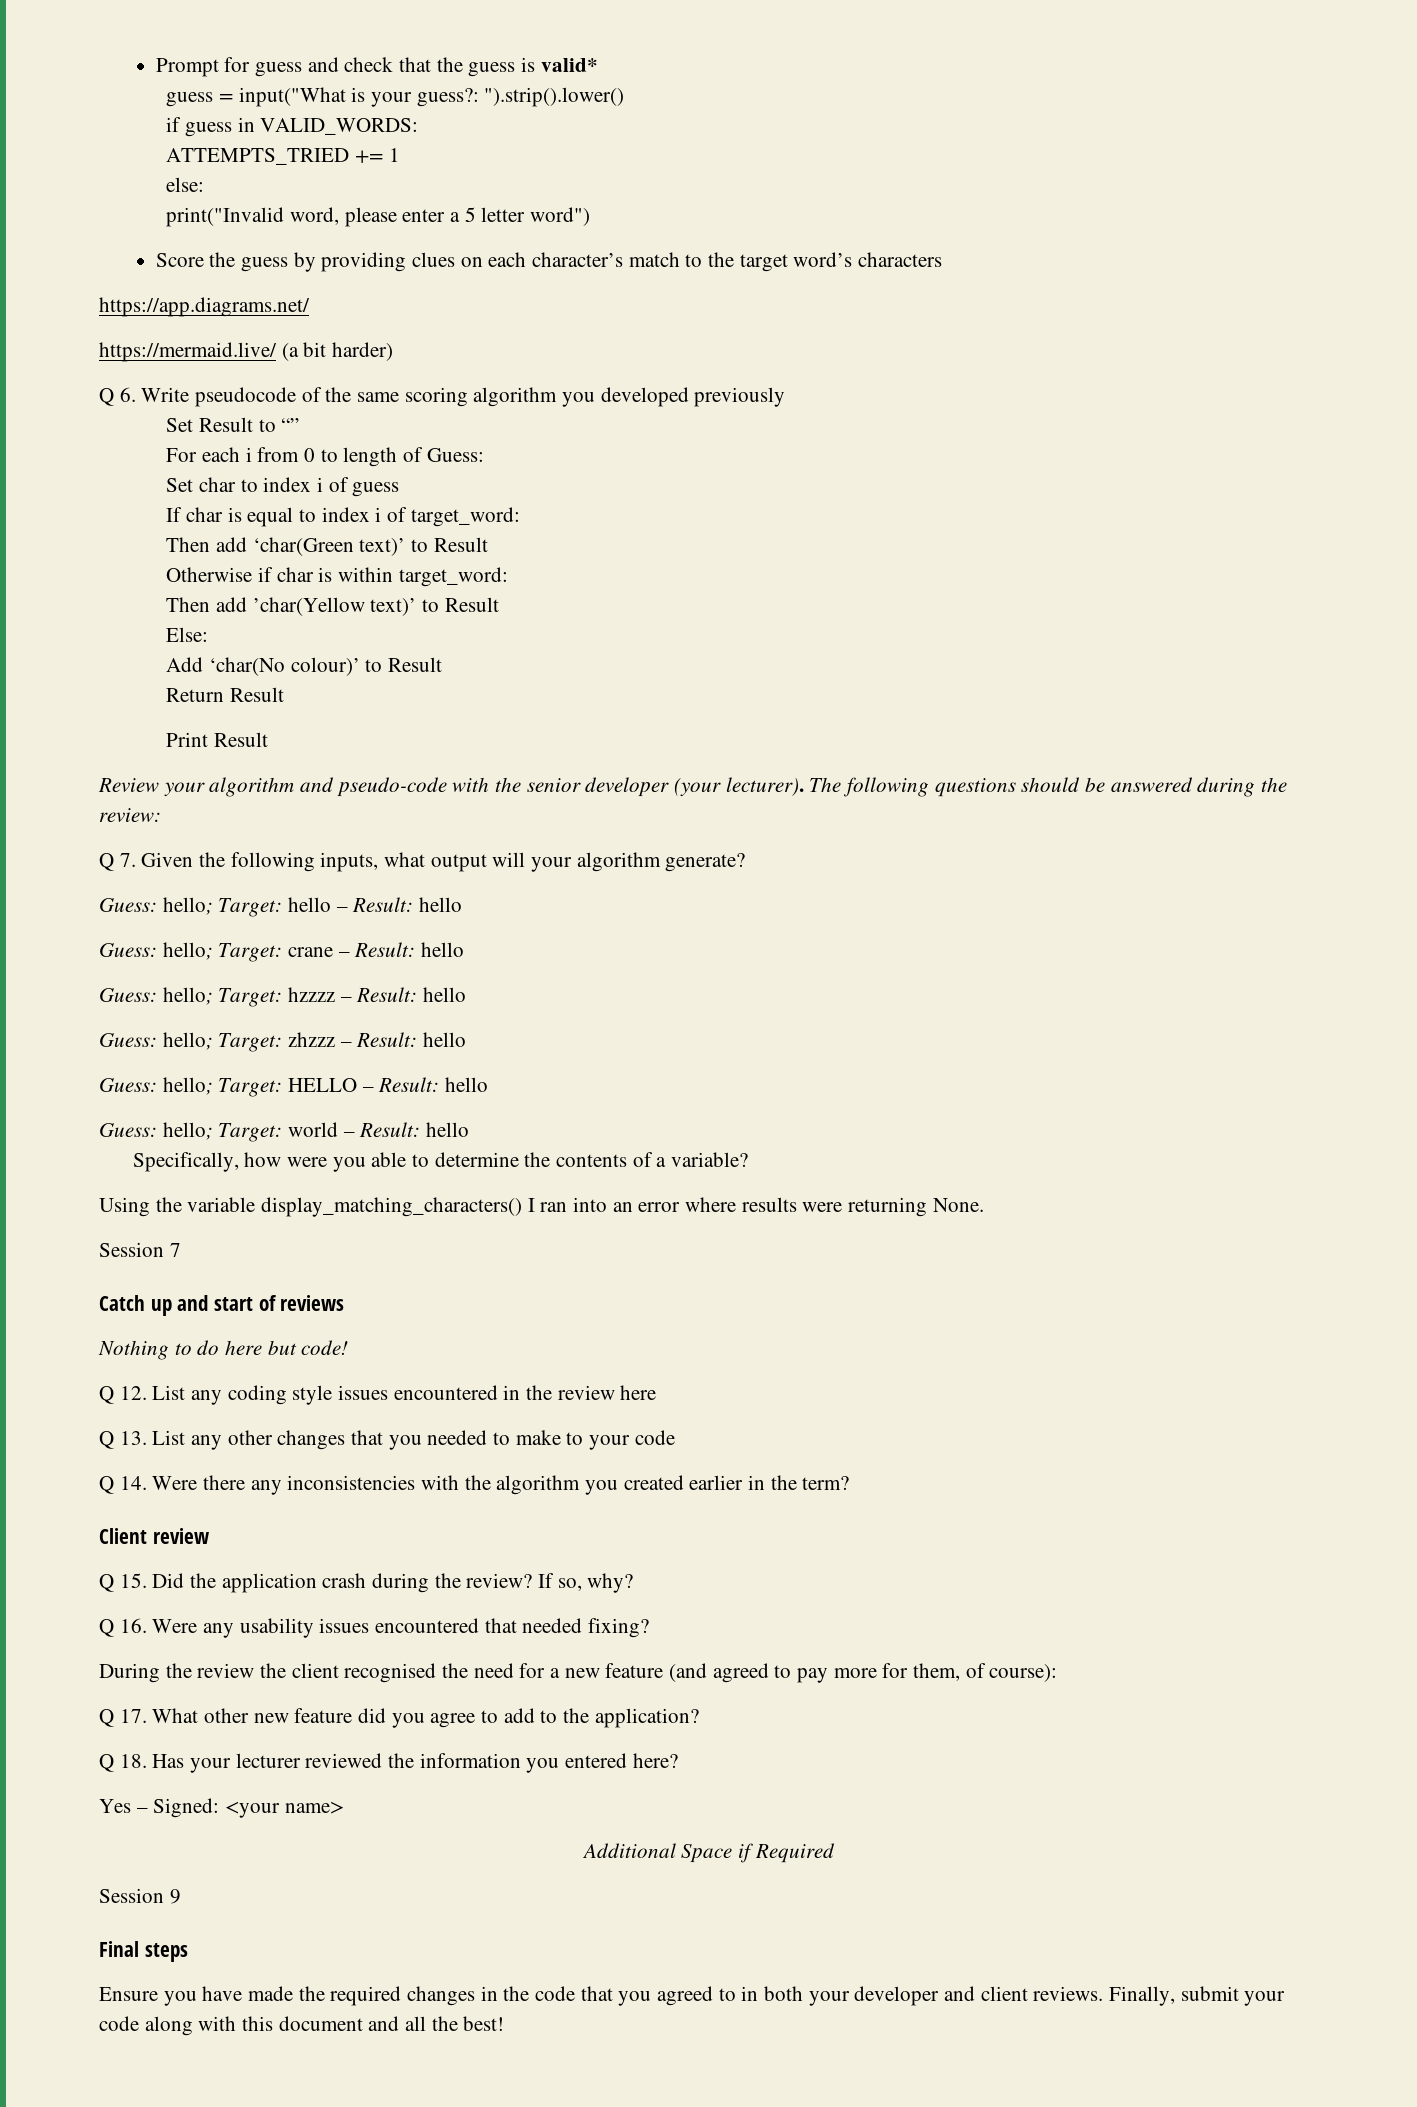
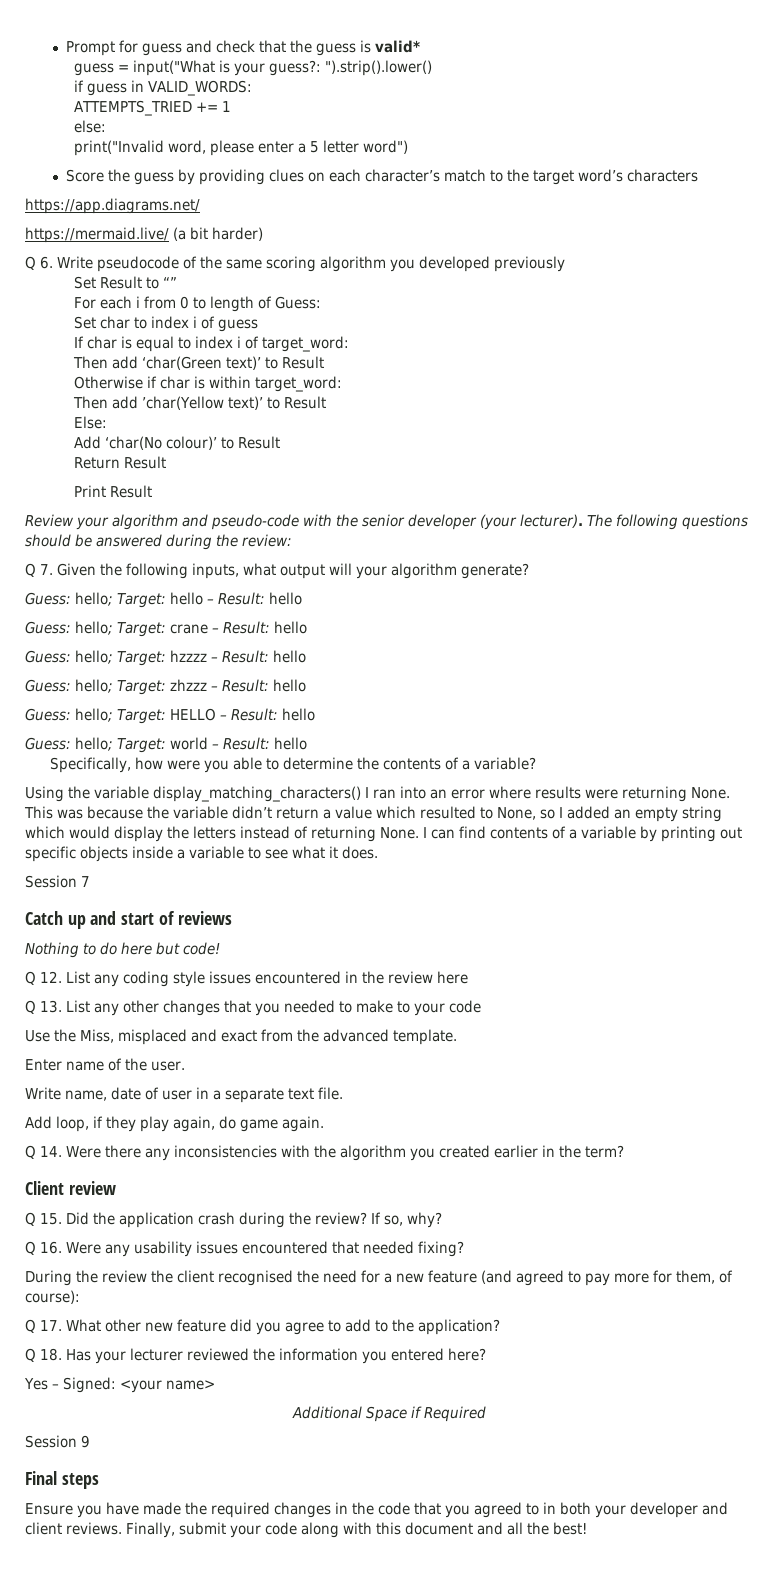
(984, 1205) none -> [24,806,722,822] [25,826,742,842] [25,846,378,862] This was because the variable didn’t return a value which resulted to None, so I added an empty string which would display the letters instead of returning None. I can find contents of a variable by printing out specific objects inside a variable to see what it does.
(675, 1437) none -> [25,1029,457,1045] [25,1058,185,1071] [25,1087,343,1103] [25,1116,324,1132] // Use the Miss, misplaced and exact from the advanced template. // Enter name of the user. // Write name, date of user in a separate text file. // Add loop, if they play again, do game again.

